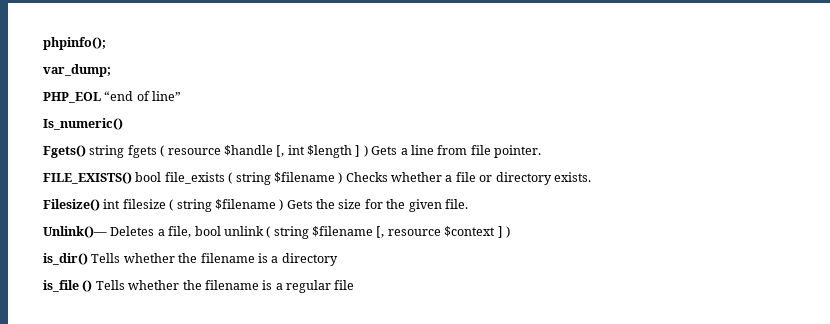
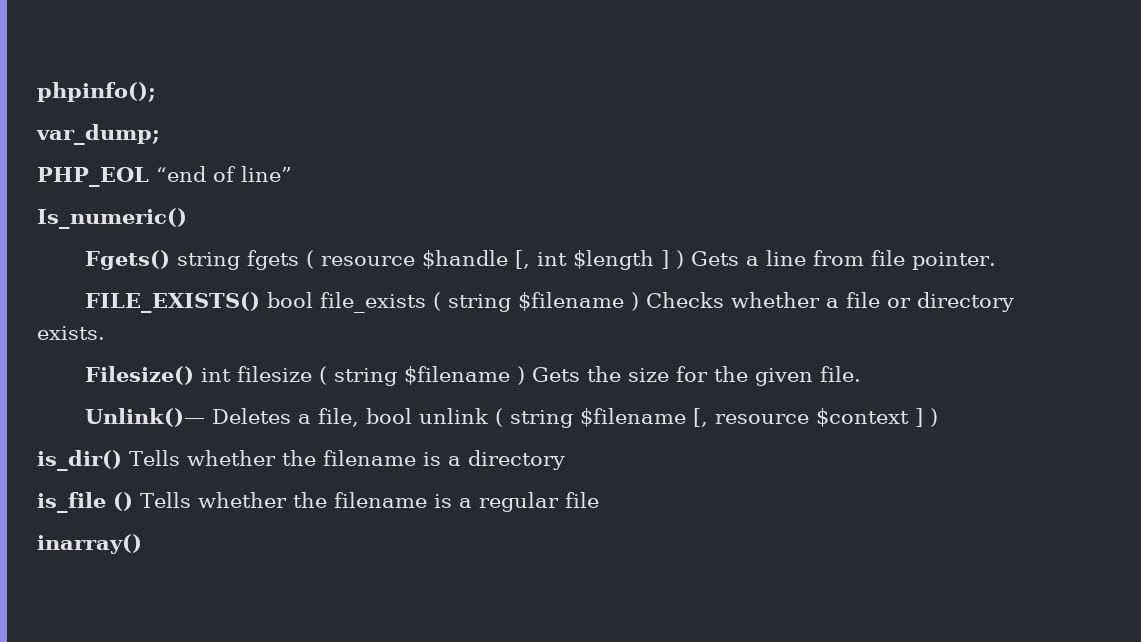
(355, 285) none -> [37,534,142,554] // inarray()

